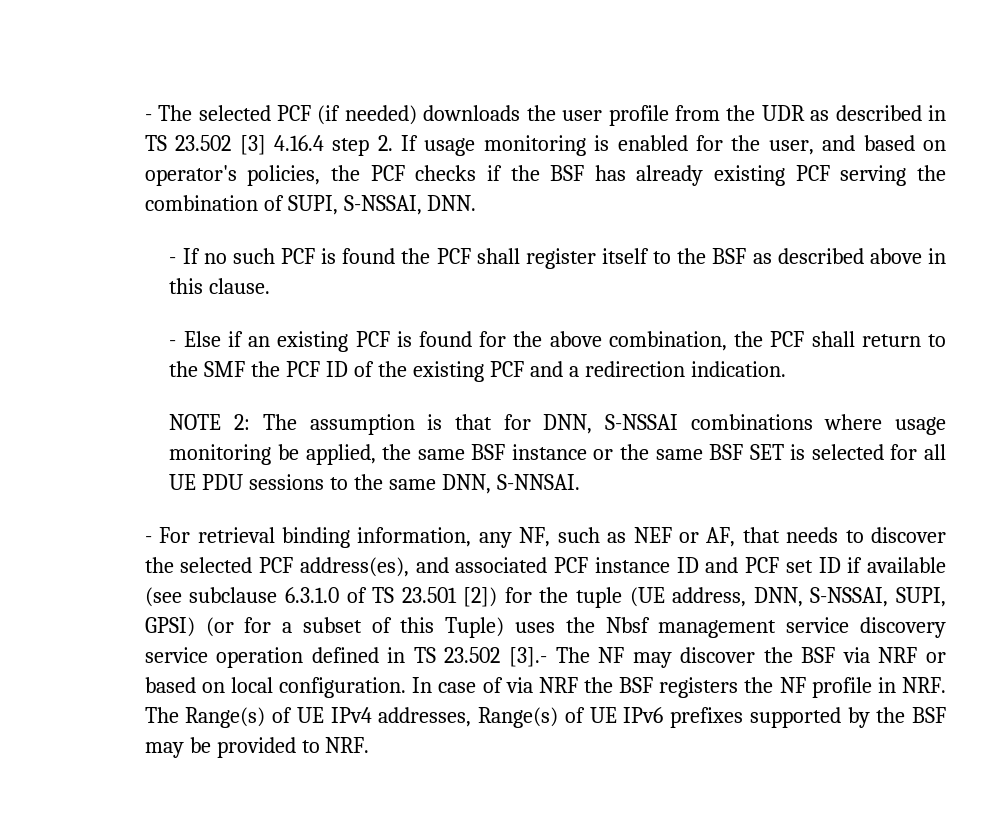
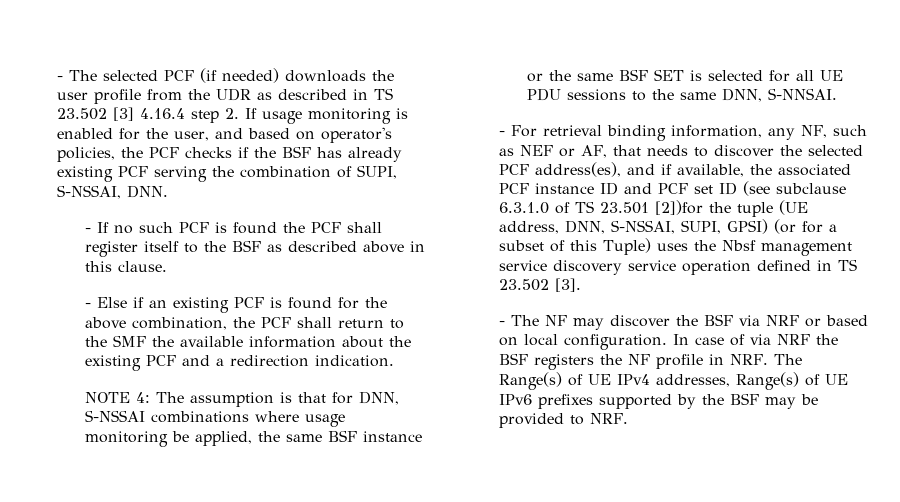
[286,361,375,377] PCF ID of -> [179,336,383,348] available information about
[234,414,251,430] 2: -> [135,392,150,403] 4:
(449, 565) none -> [661,164,773,177] if available, the
[847,557,947,573] if available -> (738, 188) none
[463,587,532,607] [2]) for -> [655,200,704,215] [2])for
[509,647,548,667] [3].- -> [555,278,582,292] [499,321,506,326] [3]. // -

